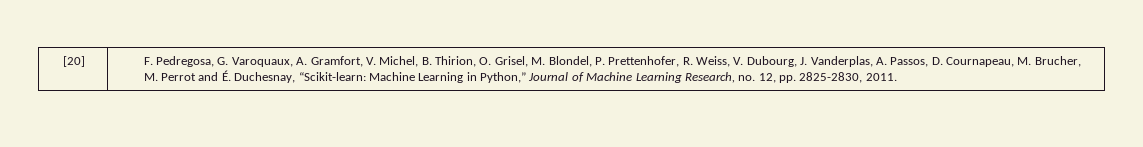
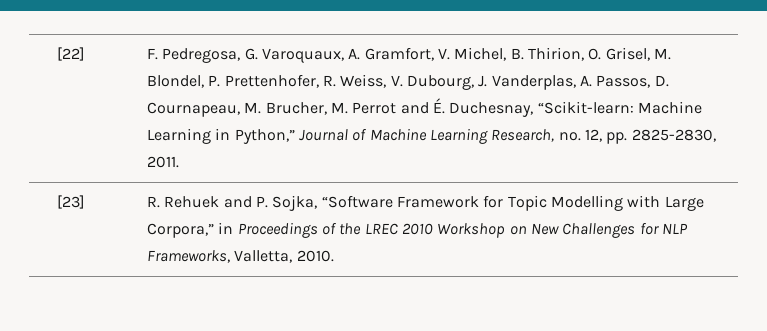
[62,56,85,67] [20] -> [56,47,85,61] [22]
(897, 77) none -> [56,195,85,209] [147,195,704,211] [147,222,688,238] [147,250,334,263] // [23] | R. Rehuek and P. Sojka, “Software Framework for Topic Modelling with Large Corpora,” in Proceedings of the LREC 2010 Workshop on New Challenges for NLP Frameworks, Valletta, 2010.

